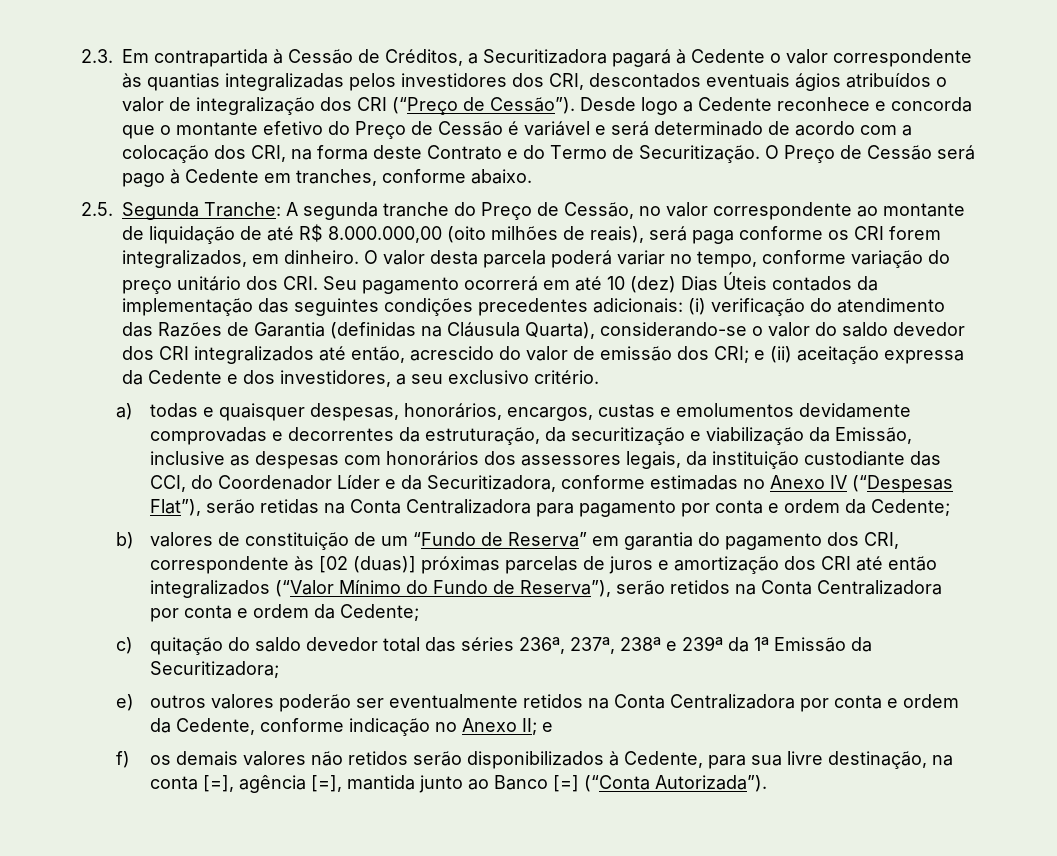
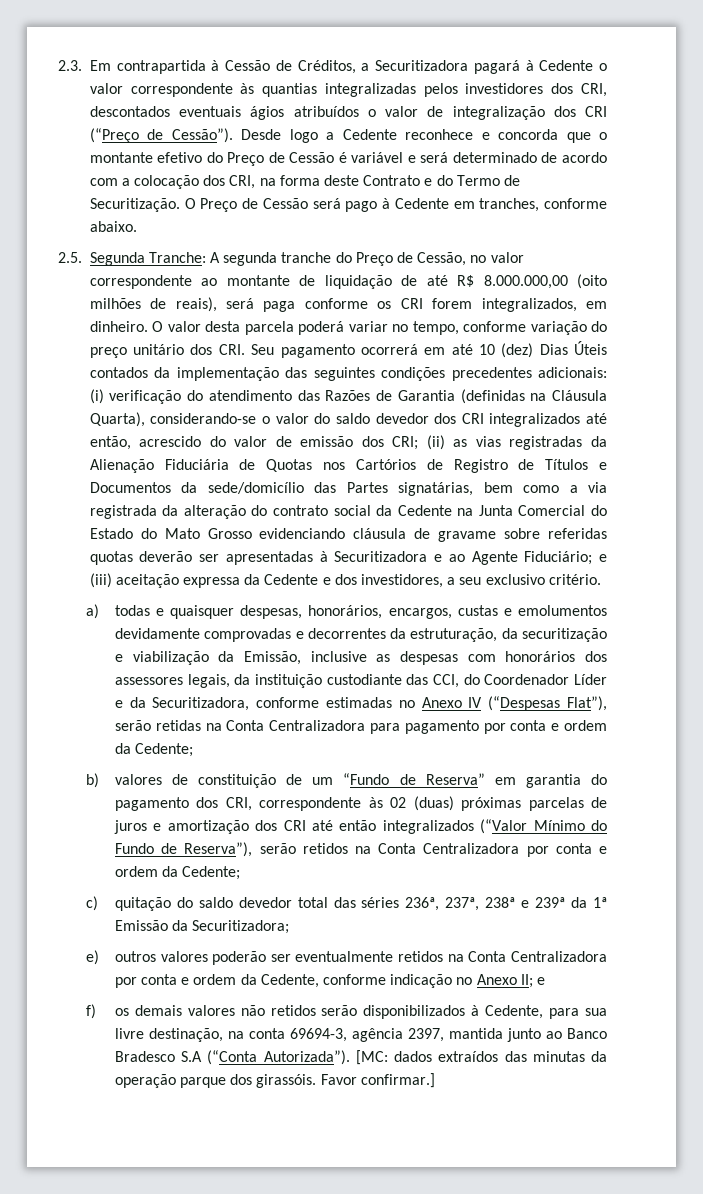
[754,346,792,363] e (ii) -> [426,435,607,450] [89,459,607,473] [89,482,607,496] [89,505,607,519] [89,528,607,542] [89,551,608,565] [89,573,112,588] (ii) as vias registradas da Alienação Fiduciária de Quotas nos Cartórios de Registro de Títulos e Documentos da sede/domicílio das Partes signatárias, bem como a via registrada da alteração do contrato social da Cedente na Junta Comercial do Estado do Mato Grosso evidenciando cláusula de gravame sobre referidas quotas deverão ser apresentadas à Securitizadora e ao Agente Fiduciário; e (iii)
[319,556,417,573] [02 (duas)] -> [390,796,454,811] 02 (duas)
[203,775,343,793] [=], agência [=], -> [289,1028,444,1042] 69694-3, agência 2397,
[553,775,768,792] [=] (“Conta Autorizada”). -> [114,1050,607,1065] [114,1073,435,1088] Bradesco S.A (“Conta Autorizada”). [MC: dados extraídos das minutas da operação parque dos girassóis. Favor confirmar.]

